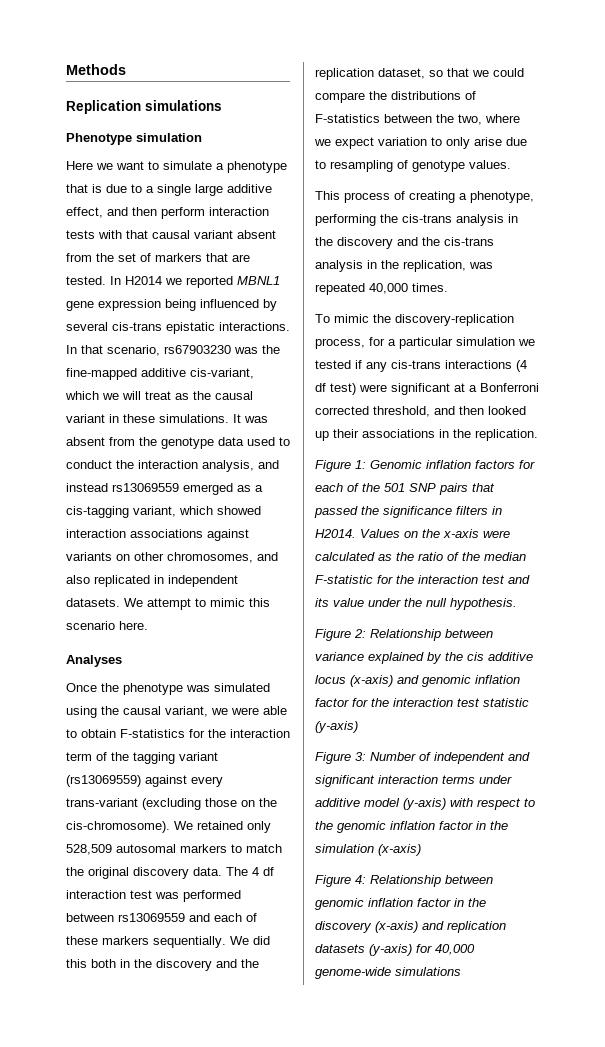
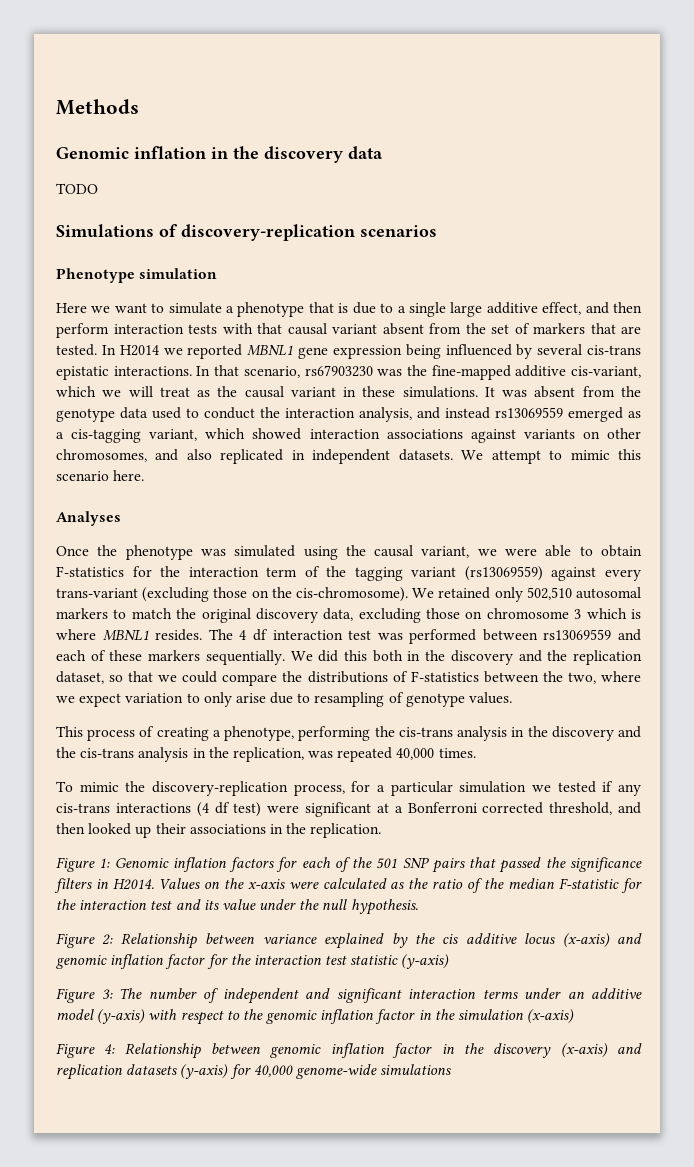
[66,100,222,114] Replication simulations -> [56,146,383,163] [56,183,98,194] [56,224,437,241] Genomic inflation in the discovery data // TODO // Simulations of discovery-replication scenarios
[66,844,112,855] 528,509 -> [526,587,572,600] 502,510
[193,867,222,876] data. -> [323,608,641,623] [56,629,203,641] data, excluding those on chromosome 3 which is where MBNL1 resides.
[370,752,416,761] Number -> [119,988,197,999] The number
(512, 779) none -> [567,991,585,999] an

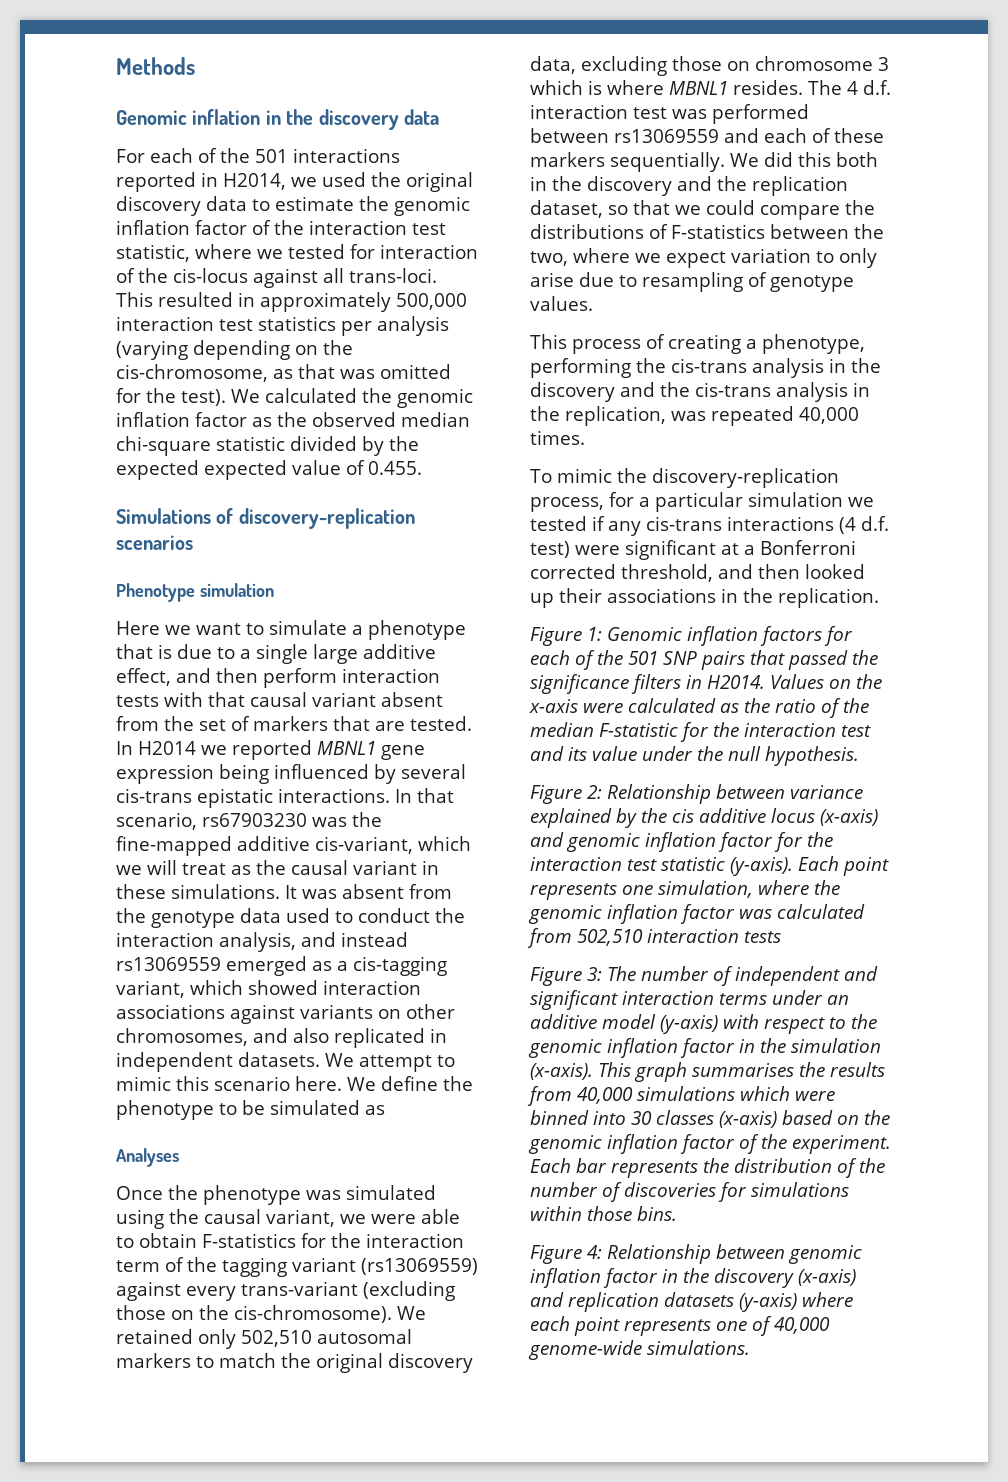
[56,183,98,194] TODO -> [116,148,400,163] [116,172,473,192] [116,196,470,216] [116,220,446,235] [116,244,478,262] [116,268,437,288] [116,292,467,312] [116,316,449,336] [116,340,353,360] [116,364,451,382] [116,388,473,408] [116,412,470,427] [116,436,419,456] [116,460,422,480] For each of the 501 interactions reported in H2014, we used the original discovery data to estimate the genomic inflation factor of the interaction test statistic, where we tested for interaction of the cis-locus against all trans-loci. This resulted in approximately 500,000 interaction test statistics per analysis (varying depending on the cis-chromosome, as that was omitted for the test). We calculated the genomic inflation factor as the observed median chi-square statistic divided by the expected expected value of 0.455.
(145, 475) none -> [347,1076,473,1091] [116,1100,385,1120] We define the phenotype to be simulated as
[252,629,268,641] df -> [863,80,891,95] d.f.
[214,802,230,814] df -> [861,516,889,531] d.f.
[401,954,450,969] (y-axis) -> [730,856,889,876] [530,880,840,900] [528,904,865,924] [527,928,781,948] (y-axis). Each point represents one simulation, where the genomic inflation factor was calculated from 502,510 interaction tests
[527,1009,575,1024] (x-axis) -> [530,1062,885,1082] [527,1086,835,1106] [530,1110,890,1128] [528,1134,891,1154] [530,1158,885,1178] [530,1182,849,1202] [530,1206,677,1221] (x-axis). This graph summarises the results from 40,000 simulations which were binned into 30 classes (x-axis) based on the genomic inflation factor of the experiment. Each bar represents the distribution of the number of discoveries for simulations within those bins.
[229,1064,251,1079] for -> [802,1292,853,1307] [530,1316,772,1336] where each point represents one of
[380,1064,452,1075] simulations -> [647,1340,750,1355] simulations.

